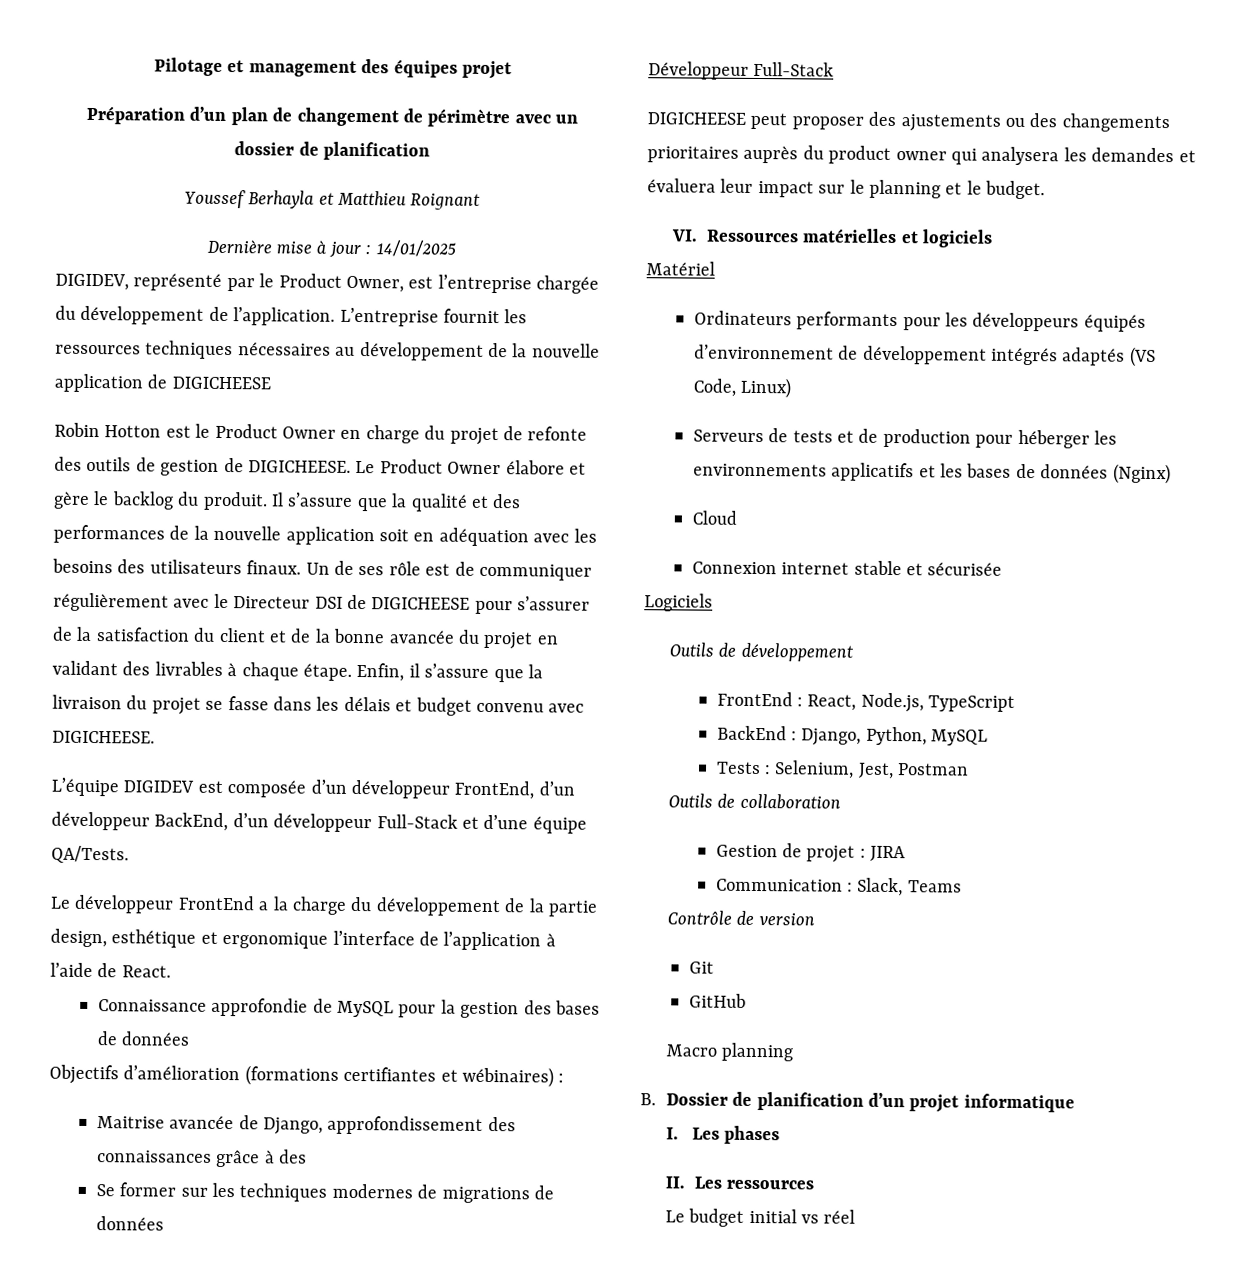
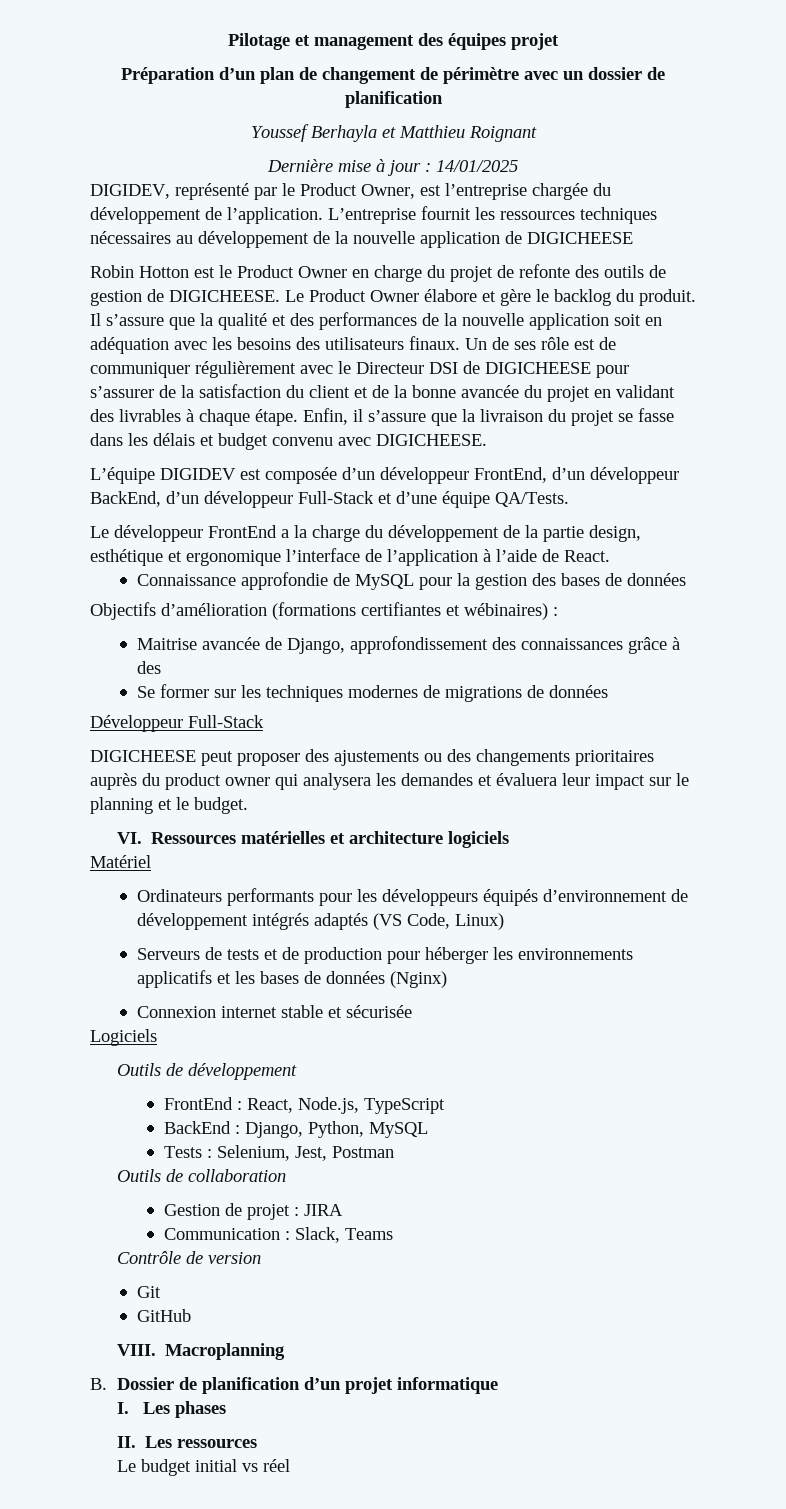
(919, 237) none -> [348,831,443,844] architecture
[691,510,737,525] // Cloud -> (448, 979) none
[665,1042,794,1062] Macro planning -> [116,1343,285,1360] VIII. Macroplanning

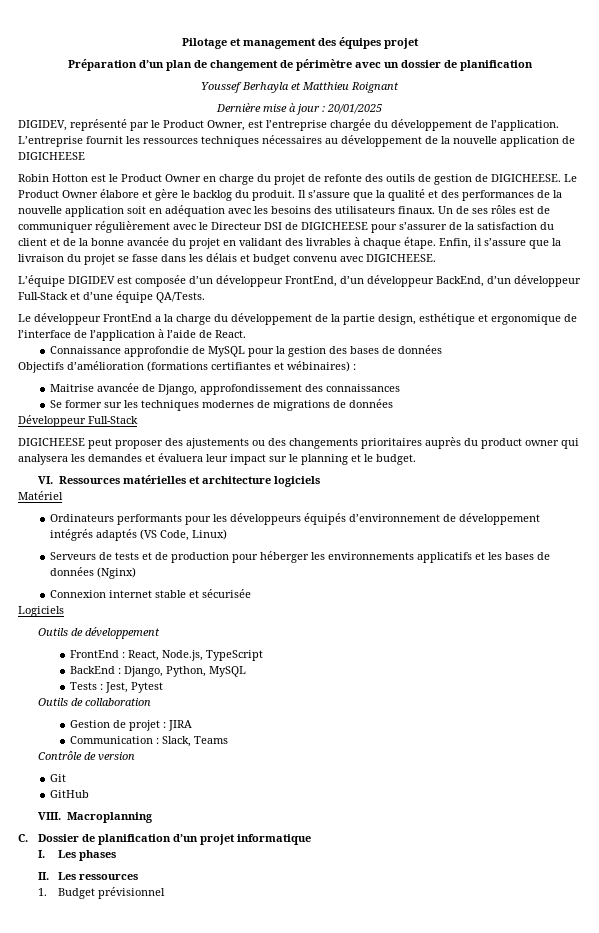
[436,160,518,172] 14/01/2025 -> [327,104,382,114] 20/01/2025
[541,337,569,350] rôle -> [491,205,516,214] rôles
(281, 558) none -> [564,314,577,322] de
[628,637,681,654] [137,661,162,674] grâce à des -> (401, 388) none
[216,1145,394,1161] Selenium, Jest, Postman -> [105,682,164,693] Jest, Pytest
[90,1378,107,1390] B. -> [18,834,28,842] C.
[116,1459,290,1476] Le budget initial vs réel -> [38,887,166,899] 1. Budget prévisionnel

